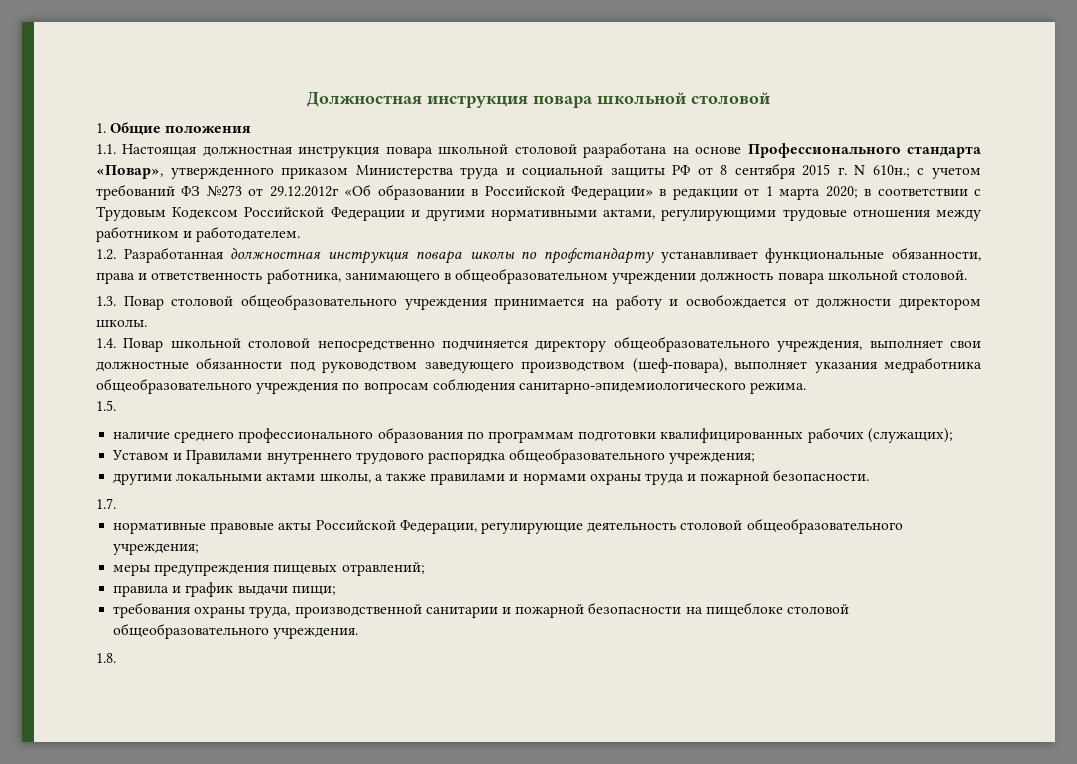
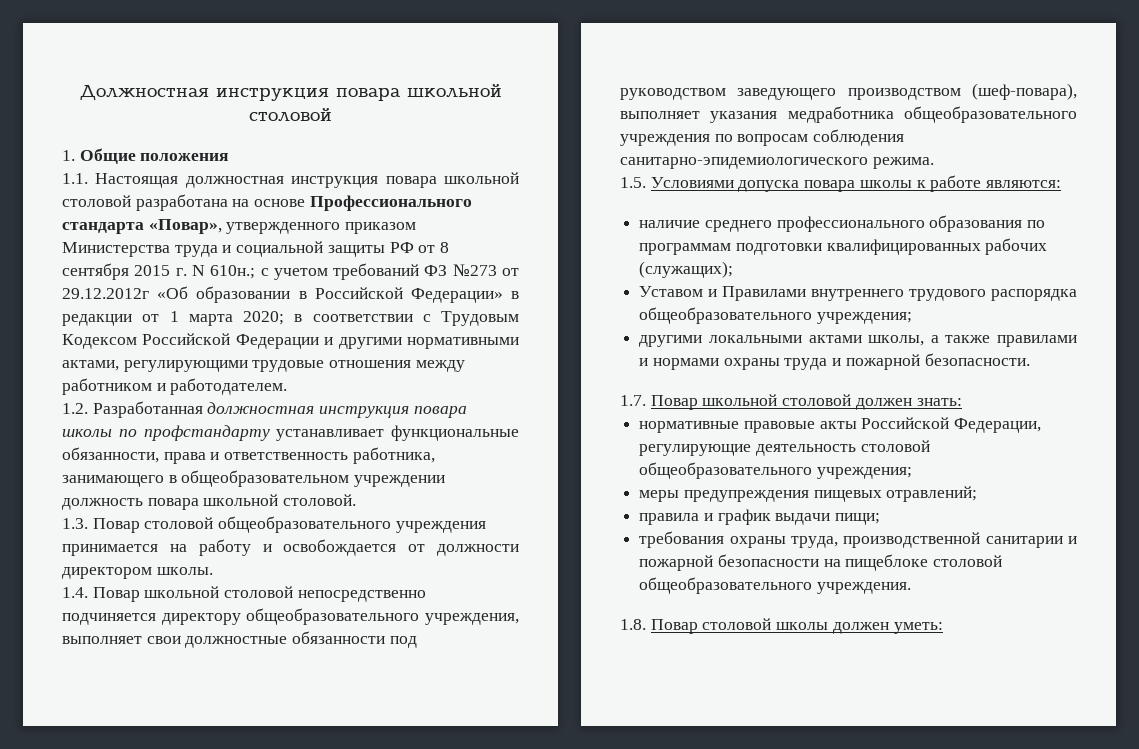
(116, 405) none -> [650,175,1062,192] Условиями допуска повара школы к работе являются:
(116, 503) none -> [650,394,962,410] Повар школьной столовой должен знать:
(116, 658) none -> [650,618,943,634] Повар столовой школы должен уметь:

